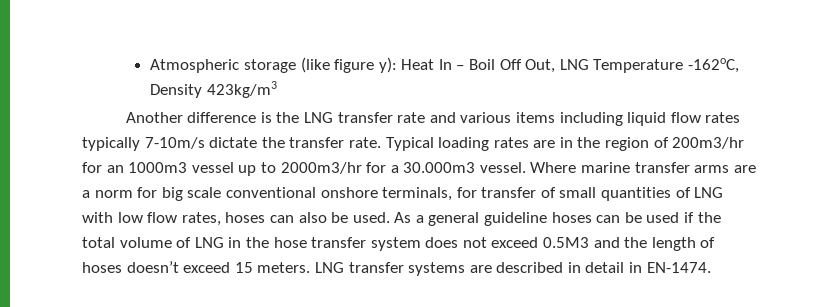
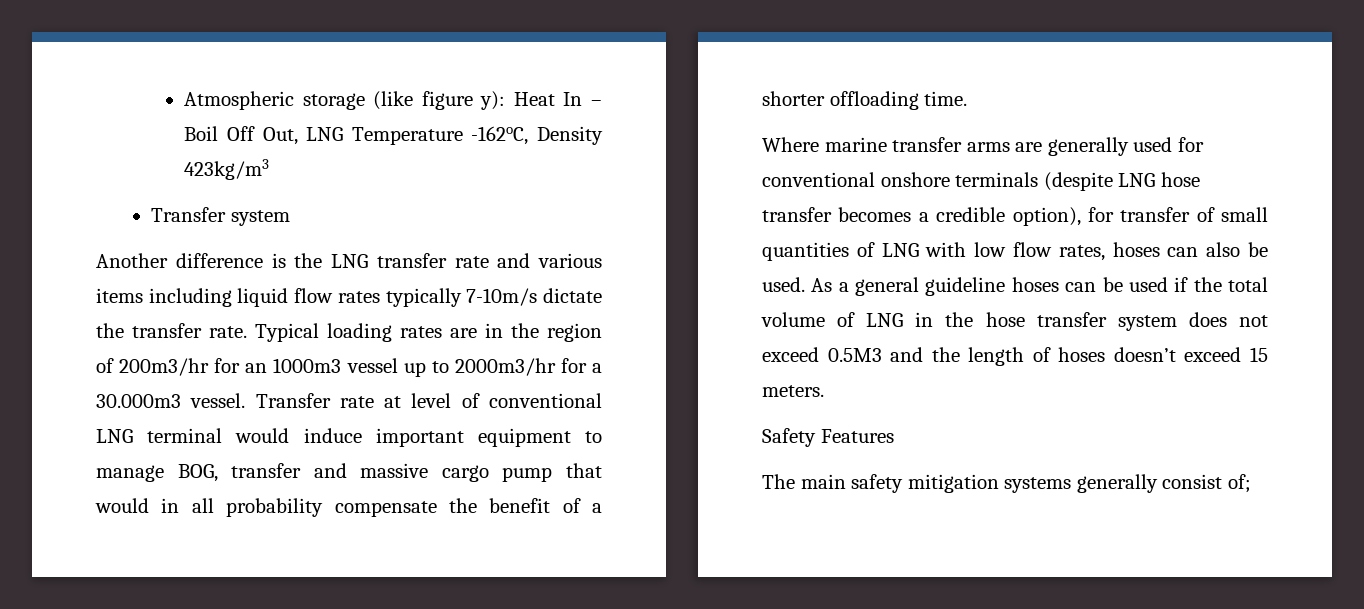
(277, 89) none -> [151,207,291,226] // Transfer system
(526, 167) none -> [255,393,602,408] [96,428,602,447] [96,463,602,482] [95,498,602,517] [762,91,968,110] Transfer rate at level of conventional LNG terminal would induce important equipment to manage BOG, transfer and massive cargo pump that would in all probability compensate the benefit of a shorter offloading time. //
[82,187,453,201] a norm for big scale conventional onshore terminals, -> [1047,137,1204,156] [762,172,1200,191] [762,207,1081,226] generally used for conventional onshore terminals (despite LNG hose transfer becomes a credible option),
[314,262,711,276] LNG transfer systems are described in detail in EN-1474. -> [762,428,894,447] [762,474,1251,493] // Safety Features // The main safety mitigation systems generally consist of;

